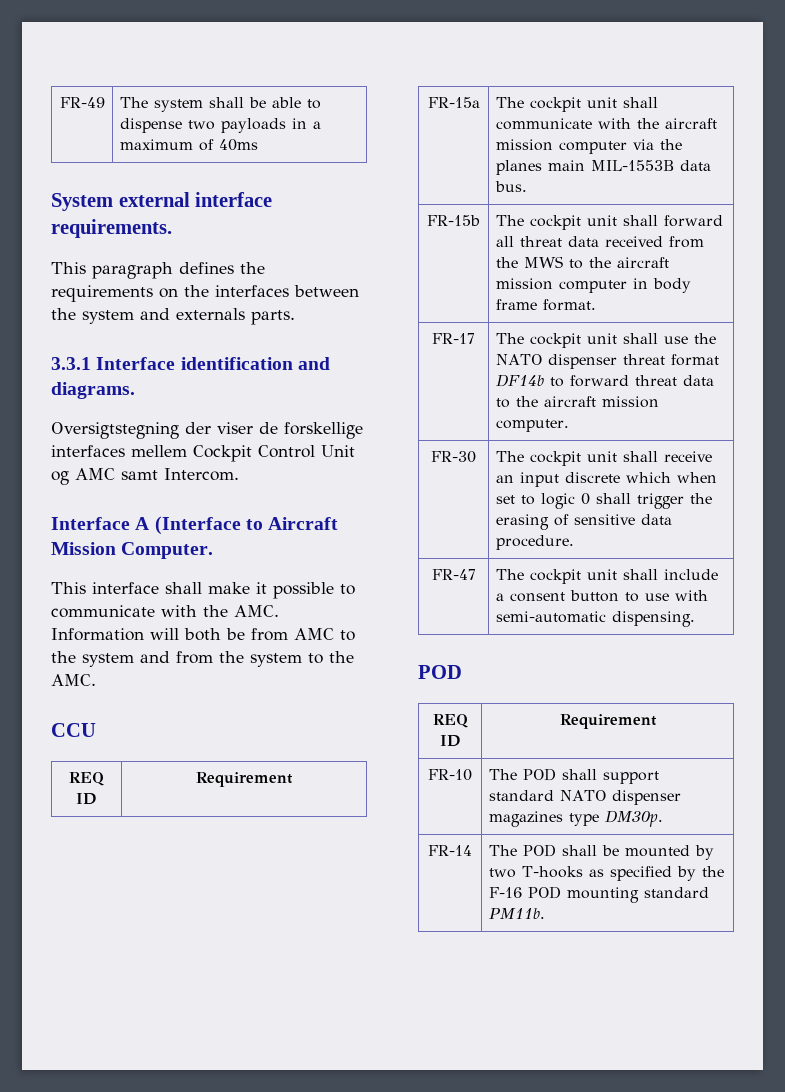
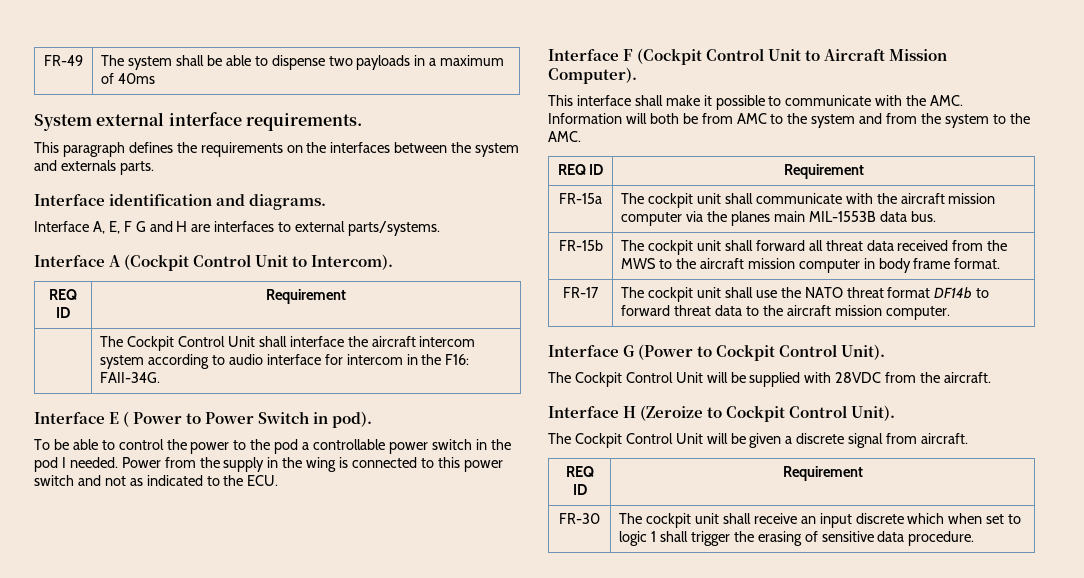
[51,357,91,370] 3.3.1 -> (154, 168) none
[51,422,363,439] [51,445,355,462] [51,468,239,485] [51,516,241,535] Oversigtstegning der viser de forskellige interfaces mellem Cockpit Control Unit og AMC samt Intercom. // Interface A (Interface -> [34,221,441,236] [34,254,394,271] [49,289,77,300] [56,307,70,318] [266,289,346,304] [100,336,476,351] [100,354,470,369] [100,372,161,383] [34,411,373,428] [34,439,511,454] [34,457,503,472] [34,475,279,486] [548,48,802,65] Interface A, E, F G and H are interfaces to external parts/systems. // Interface A (Cockpit Control Unit to Intercom). // REQ ID | Requirement // | The Cockpit Control Unit shall interface the aircraft intercom system according to audio interface for intercom in the F16: FAII-34G. // Interface E ( Power to Power Switch in pod). // To be able to control the power to the pod a controllable power switch in the pod I needed. Power from the supply in the wing is connected to this power switch and not as indicated to the ECU. // Interface F (Cockpit Control Unit
[121,542,214,559] Computer. -> [548,67,637,84] Computer).
[51,723,96,737] // CCU -> (581, 136) none
[547,354,617,369] dispenser -> (843, 292) none
(569, 425) none -> [548,344,886,361] [548,372,992,387] [548,405,896,422] [548,433,969,448] [565,466,594,477] [572,484,587,495] [782,466,863,481] // Interface G (Power to Cockpit Control Unit). // The Cockpit Control Unit will be supplied with 28VDC from the aircraft. // Interface H (Zeroize to Cockpit Control Unit). // The Cockpit Control Unit will be given a discrete signal from aircraft. // REQ ID | Requirement
[580,493,590,505] 0 -> [651,531,657,542] 1
[431,569,476,580] [495,569,718,584] [495,590,708,602] [495,611,695,627] [418,665,462,679] [432,714,468,728] [439,735,461,747] [559,714,657,729] [428,769,472,781] [488,768,659,784] [488,790,681,805] [488,810,663,827] [428,845,472,856] [488,844,714,860] [488,866,724,881] [488,886,709,903] [488,908,545,919] // FR-47 | The cockpit unit shall include a consent button to use with semi-automatic dispensing. // POD // REQ ID | Requirement // FR-10 | The POD shall support standard NATO dispenser magazines type DM30p. // FR-14 | The POD shall be mounted by two T-hooks as specified by the F-16 POD mounting standard PM11b. -> (975, 538) none

